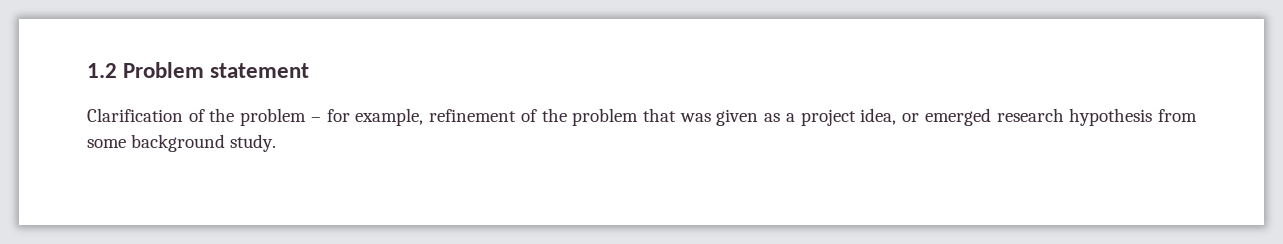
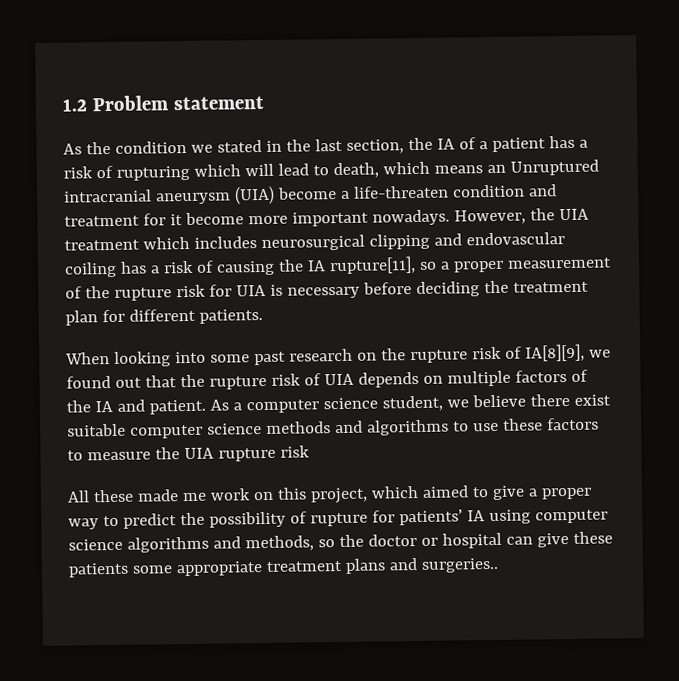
[87,108,1198,126] [87,134,277,152] Clarification of the problem – for example, refinement of the problem that was given as a project idea, or emerged research hypothesis from some background study. -> [63,135,588,155] [63,159,599,181] [64,184,557,205] [64,208,589,227] [64,232,565,252] [64,256,612,278] [65,280,589,301] [65,308,263,326] [65,343,611,367] [66,369,588,390] [66,393,611,415] [67,417,599,439] [67,445,310,462] [67,485,592,504] [68,509,608,530] [68,531,613,553] [68,557,499,578] As the condition we stated in the last section, the IA of a patient has a risk of rupturing which will lead to death, which means an Unruptured intracranial aneurysm (UIA) become a life-threaten condition and treatment for it become more important nowadays. However, the UIA treatment which includes neurosurgical clipping and endovascular coiling has a risk of causing the IA rupture[11], so a proper measurement of the rupture risk for UIA is necessary before deciding the treatment plan for different patients. // When looking into some past research on the rupture risk of IA[8][9], we found out that the rupture risk of UIA depends on multiple factors of the IA and patient. As a computer science student, we believe there exist suitable computer science methods and algorithms to use these factors to measure the UIA rupture risk // All these made me work on this project, which aimed to give a proper way to predict the possibility of rupture for patients’ IA using computer science algorithms and methods, so the doctor or hospital can give these patients some appropriate treatment plans and surgeries..

